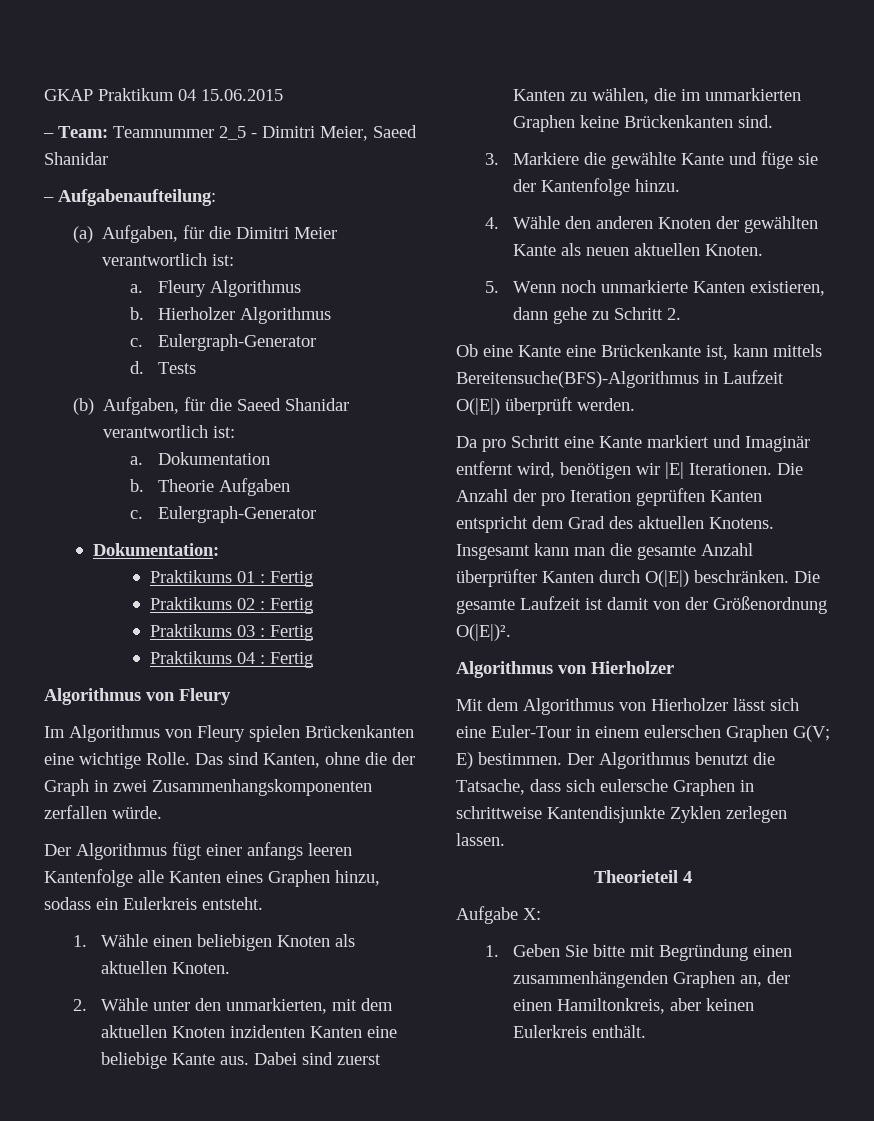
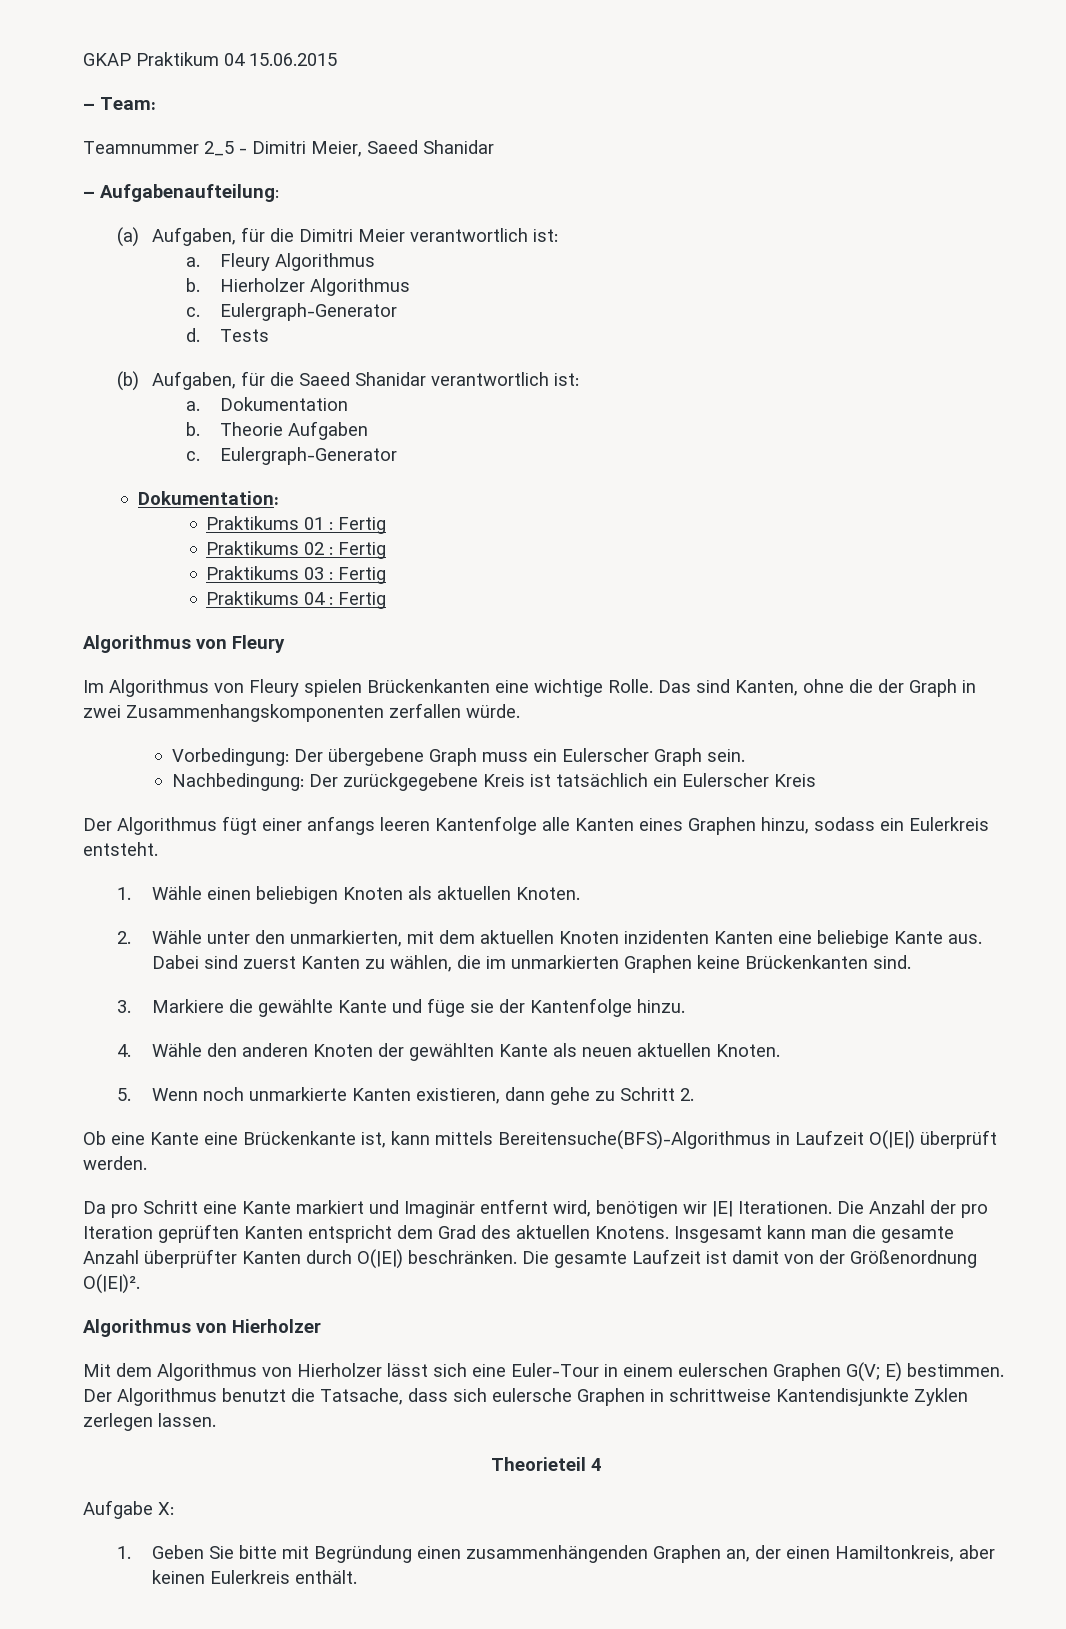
(108, 132) none -> (156, 103) //
(162, 812) none -> [172,748,746,766] [172,773,817,791] // Vorbedingung: Der übergebene Graph muss ein Eulerscher Graph sein. // Nachbedingung: Der zurückgegebene Kreis ist tatsächlich ein Eulerscher Kreis

